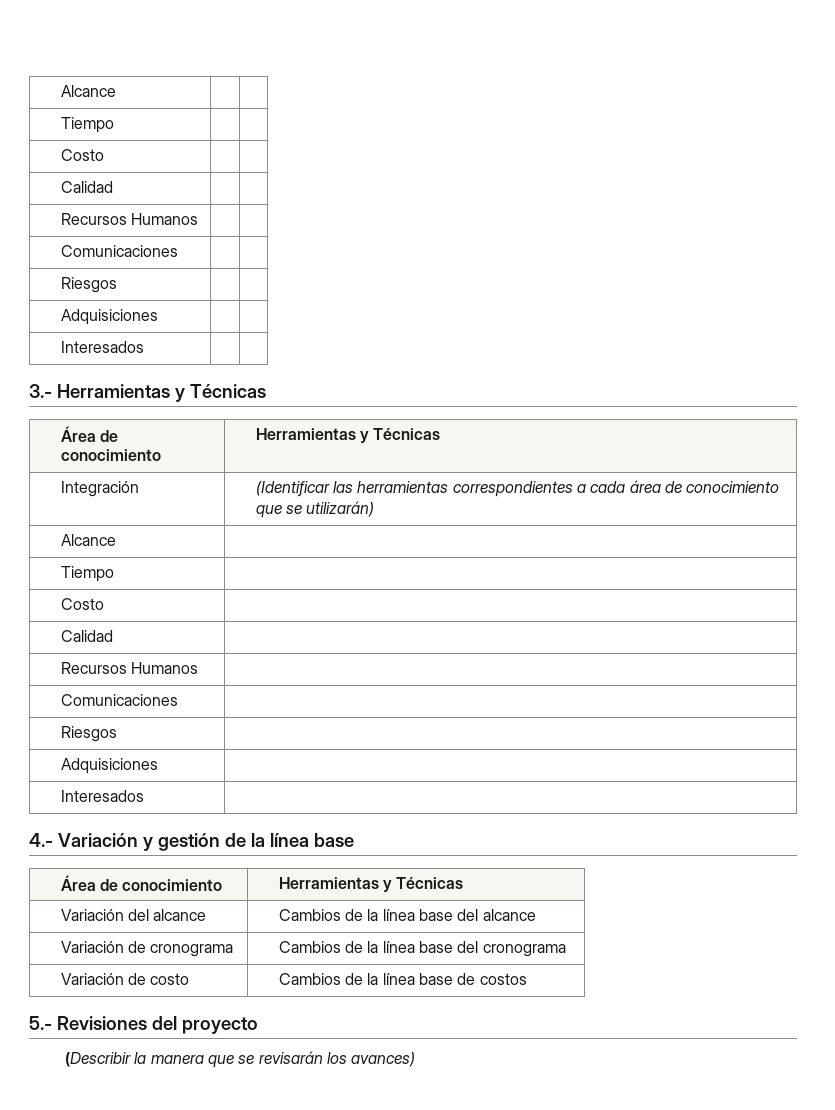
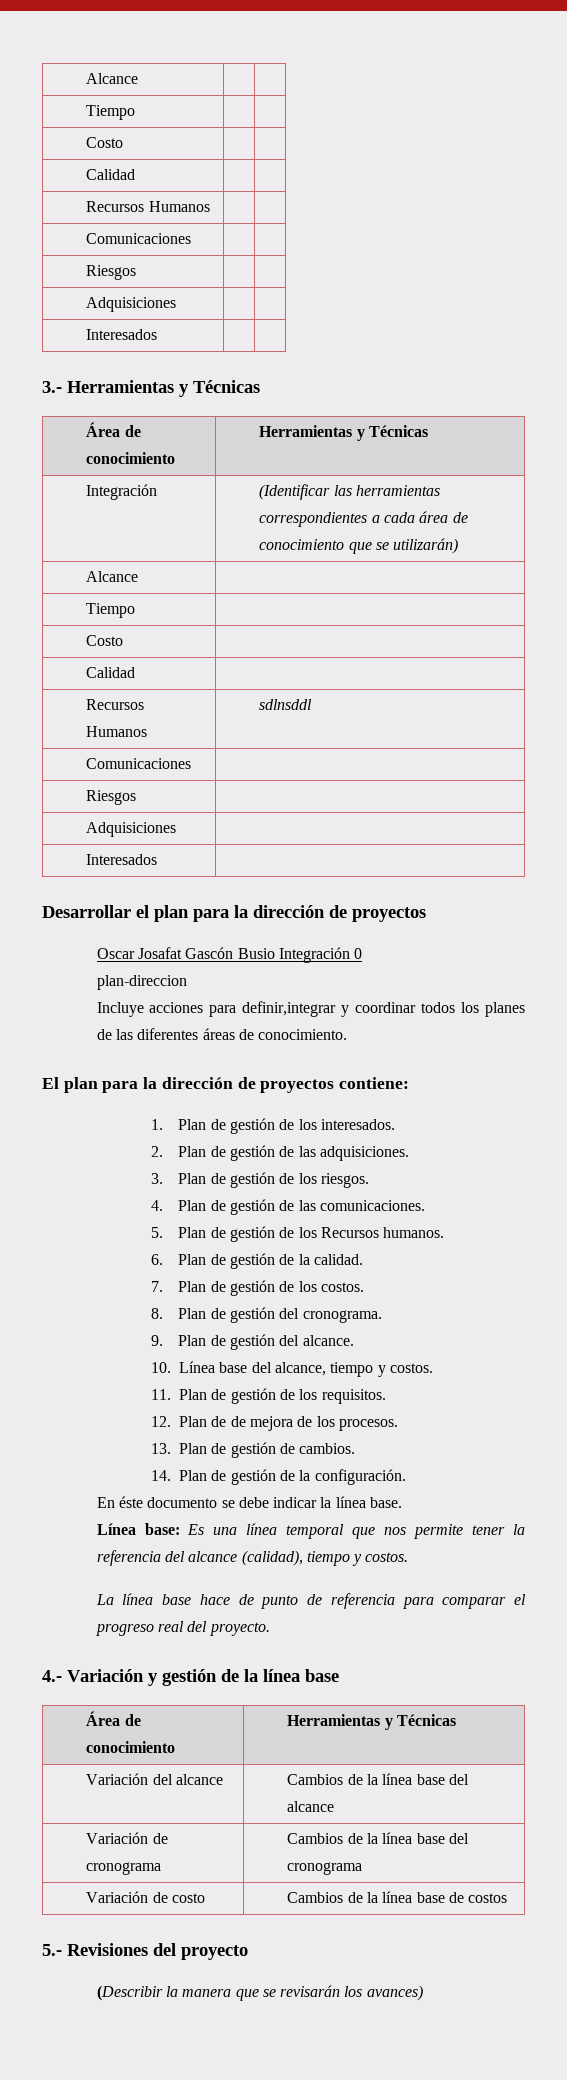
(199, 668) none -> [259,699,313,710] sdlnsddl
(144, 796) none -> [42,905,426,922] [96,947,363,963] [96,975,187,990] [96,1001,525,1017] [96,1028,348,1040] [42,1077,410,1093] [151,1118,395,1134] [151,1145,409,1161] [151,1172,369,1188] [151,1199,425,1215] [151,1226,445,1242] [151,1253,363,1269] [151,1280,364,1296] [151,1307,382,1323] [151,1334,354,1350] [151,1361,434,1377] [151,1388,386,1404] [151,1416,399,1431] [151,1442,356,1458] [151,1469,406,1485] [96,1496,403,1508] [96,1523,525,1539] [96,1550,409,1566] [95,1593,527,1609] [95,1621,270,1636] // Desarrollar el plan para la dirección de proyectos // Oscar Josafat Gascón Busio Integración 0 // plan-direccion // Incluye acciones para definir,integrar y coordinar todos los planes de las diferentes áreas de conocimiento. // El plan para la dirección de proyectos contiene: // 1. Plan de gestión de los interesados. // 2. Plan de gestión de las adquisiciones. // 3. Plan de gestión de los riesgos. // 4. Plan de gestión de las comunicaciones. // 5. Plan de gestión de los Recursos humanos. // 6. Plan de gestión de la calidad. // 7. Plan de gestión de los costos. // 8. Plan de gestión del cronograma. // 9. Plan de gestión del alcance. // 10. Línea base del alcance, tiempo y costos. // 11. Plan de gestión de los requisitos. // 12. Plan de de mejora de los procesos. // 13. Plan de gestión de cambios. // 14. Plan de gestión de la configuración. // En éste documento se debe indicar la línea base. // Línea base: Es una línea temporal que nos permite tener la referencia del alcance (calidad), tiempo y costos. // La línea base hace de punto de referencia para comparar el progreso real del proyecto.

